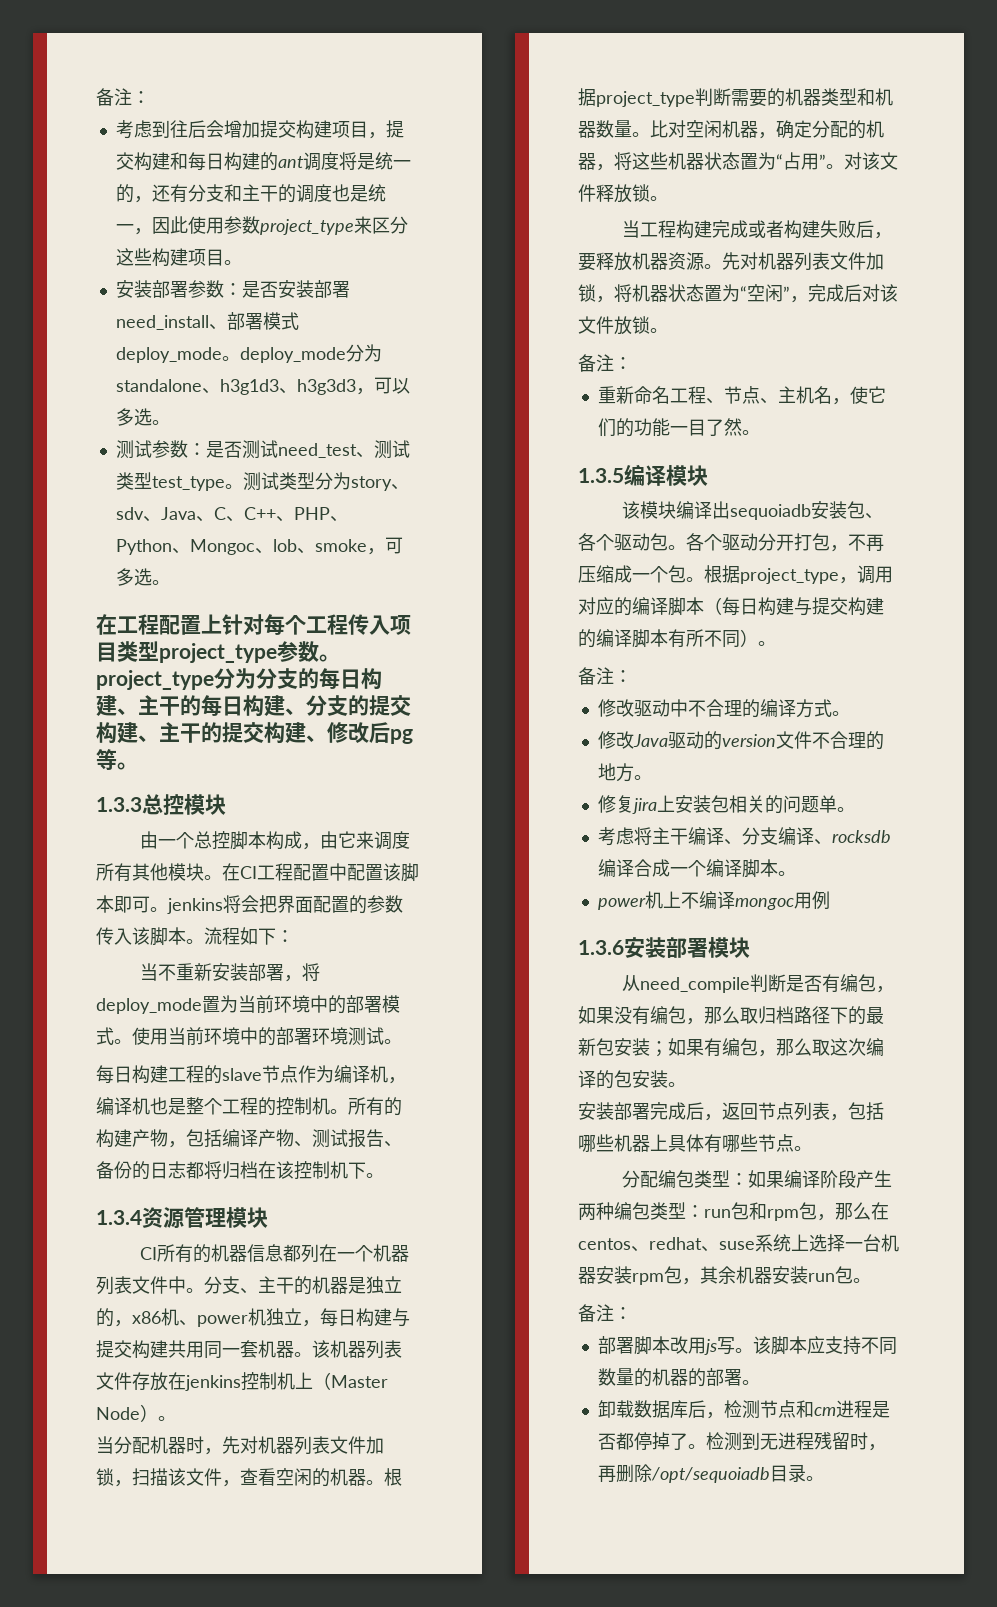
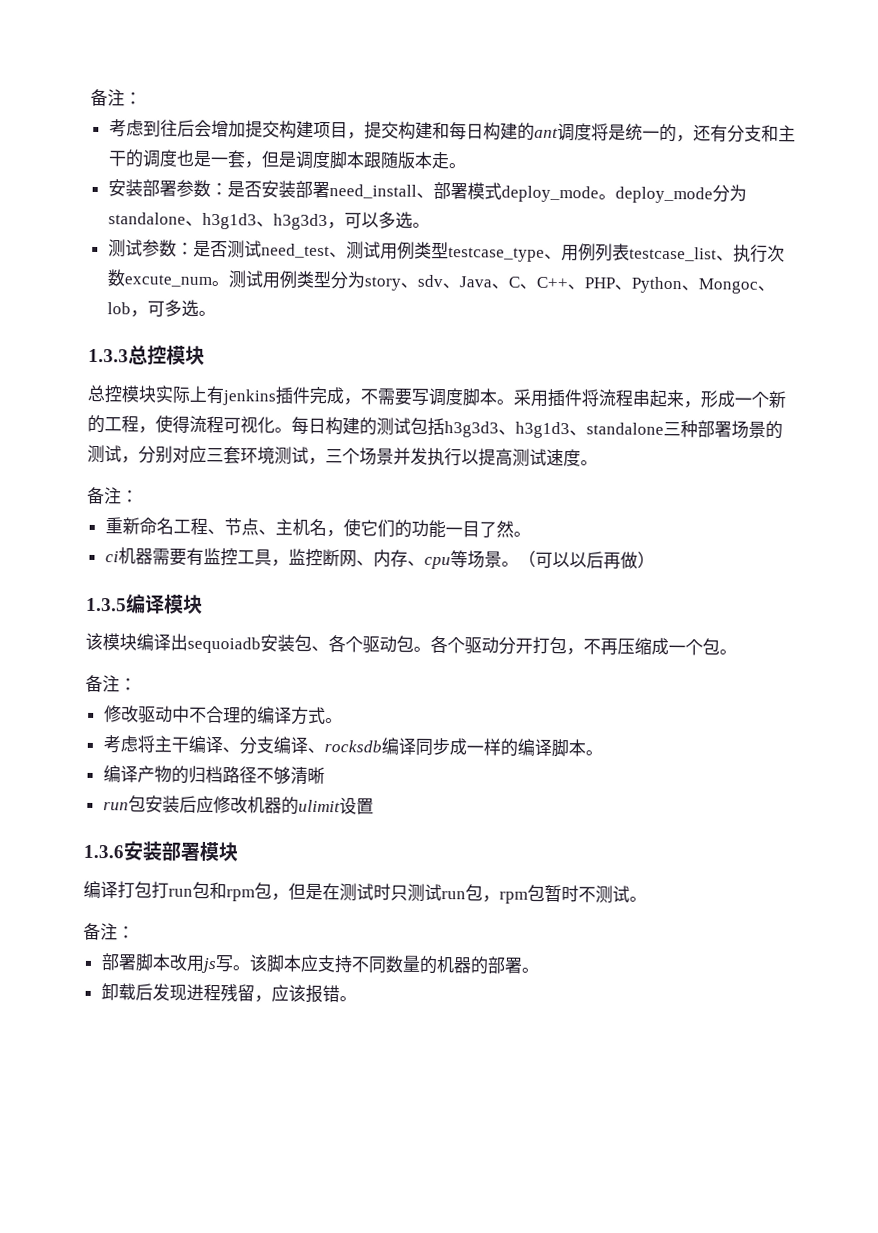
[367,184,386,202] [115,216,408,235] [115,248,224,267] 统一，因此使用参数project_type来区分这些构建项目 -> [209,150,450,170] 一套，但是调度脚本跟随版本走
[115,472,279,491] 类型test_type。测试 -> [379,241,785,263] [106,269,298,289] 用例类型testcase_type、用例列表testcase_list、执行次数excute_num。测试用例
[296,539,367,554] 、smoke -> (131, 308) none
[96,614,411,635] [96,641,340,663] [96,668,382,690] [96,695,411,717] [96,722,413,744] [96,749,138,770] [96,794,226,815] [140,831,411,850] [96,863,419,882] [96,895,403,914] [96,927,294,946] [140,963,321,982] [96,995,400,1014] [96,1027,402,1046] [96,1065,406,1084] [96,1097,402,1116] [96,1129,402,1148] [96,1161,384,1180] [96,1207,268,1229] [140,1244,410,1263] [96,1276,402,1295] [96,1308,410,1327] [96,1340,402,1359] [96,1372,388,1391] [96,1404,176,1422] [96,1436,384,1455] [96,1468,402,1487] [578,88,893,107] [578,120,884,139] [578,152,898,171] [578,184,668,203] [622,220,893,239] [578,252,884,271] [578,284,898,303] [578,316,650,335] 在工程配置上针对每个工程传入项目类型project_type参数。project_type分为分支的每日构建、主干的每日构建、分支的提交构建、主干的提交构建、修改后pg等。 // 1.3.3总控模块 // 由一个总控脚本构成，由它来调度所有其他模块。在CI工程配置中配置该脚本即可。jenkins将会把界面配置的参数传入该脚本。流程如下： // 当不重新安装部署，将deploy_mode置为当前环境中的部署模式。使用当前环境中的部署环境测试。 // 每日构建工程的slave节点作为编译机，编译机也是整个工程的控制机。所有的构建产物，包括编译产物、测试报告、备份的日志都将归档在该控制机下。 // 1.3.4资源管理模块 // CI所有的机器信息都列在一个机器列表文件中。分支、主干的机器是独立的，x86机、power机独立，每日构建与提交构建共用同一套机器。该机器列表文件存放在jenkins控制机上（Master Node）。 // 当分配机器时，先对机器列表文件加锁，扫描该文件，查看空闲的机器。根据project_type判断需要的机器类型和机器数量。比对空闲机器，确定分配的机器，将这些机器状态置为“占用”。对该文件释放锁。 // 当工程构建完成或者构建失败后，要释放机器资源。先对机器列表文件加锁，将机器状态置为“空闲”，完成后对该文件放锁 -> [88,345,205,365] [87,384,786,409] [87,414,783,439] [87,444,581,467] 1.3.3总控模块 // 总控模块实际上有jenkins插件完成，不需要写调度脚本。采用插件将流程串起来，形成一个新的工程，使得流程可视化。每日构建的测试包括h3g3d3、h3g1d3、standalone三种部署场景的测试，分别对应三套环境测试，三个场景并发执行以提高测试速度
(760, 432) none -> [104,547,655,570] // ci机器需要有监控工具，监控断网、内存、cpu等场景。（可以以后再做）
[704,565,893,584] [578,597,884,616] [578,629,776,648] 根据project_type，调用对应的编译脚本（每日构建与提交构建的编译脚本有所不同）。 -> (737, 652) none
[597,731,884,750] [597,763,652,782] [597,795,855,814] // 修改Java驱动的version文件不合理的地方。 // 修复jira上安装包相关的问题单。 -> (343, 721) none
[633,859,706,877] 合成一个 -> [414,737,518,757] 同步成一样的
[597,891,830,910] [578,937,750,958] [622,974,895,993] [578,1006,884,1025] [578,1038,884,1057] [578,1070,686,1089] [578,1102,884,1121] [578,1134,812,1153] [622,1170,893,1188] [578,1202,889,1221] [578,1234,899,1252] [578,1266,853,1285] power机上不编译mongoc用例 // 1.3.6安装部署模块 // 从need_compile判断是否有编包，如果没有编包，那么取归档路径下的最新包安装；如果有编包，那么取这次编译的包安装。 // 安装部署完成后，返回节点列表，包括哪些机器上具体有哪些节点。 // 分配编包类型：如果编译阶段产生两种编包类型：run包和rpm包，那么在centos、redhat、suse系统上选择一台机器安装rpm包，其余机器安装run包 -> [102,765,325,785] [102,795,374,815] [83,841,239,862] [83,880,630,904] 编译产物的归档路径不够清晰 // run包安装后应修改机器的ulimit设置 // 1.3.6安装部署模块 // 编译打包打run包和rpm包，但是在测试时只测试run包，rpm包暂时不测试
[633,1400,890,1419] [597,1432,886,1451] [597,1464,806,1483] 数据库后，检测节点和cm进程是否都停掉了。检测到无进程残留时，再删除/opt/sequoiadb目录 -> [134,983,340,1003] 后发现进程残留，应该报错

